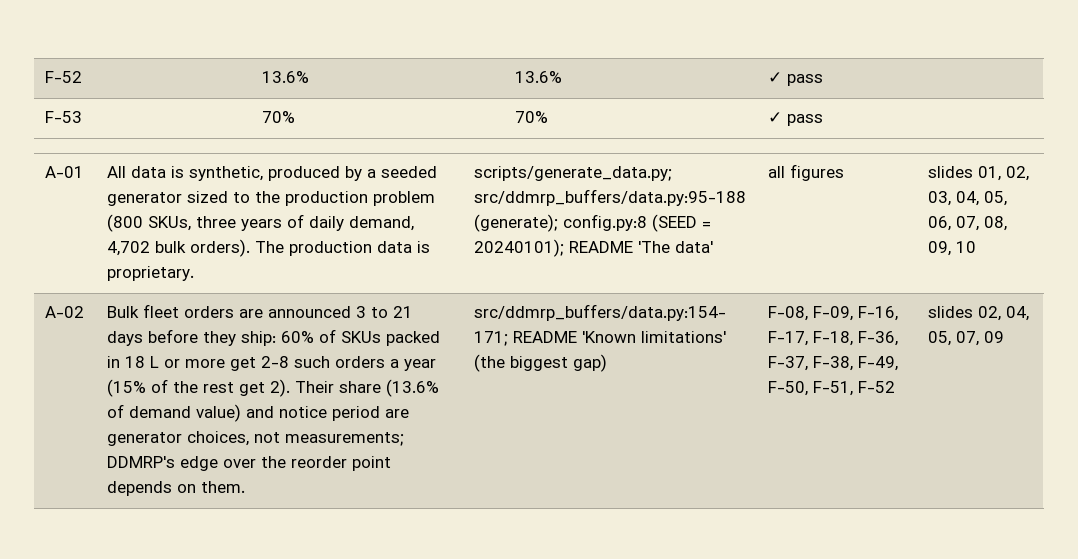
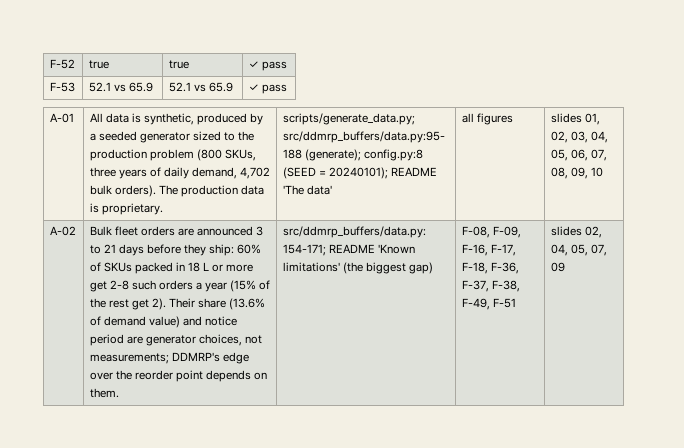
[45,71,83,83] [262,71,310,83] [515,71,563,83] F-52 | 13.6% | 13.6% -> [49,59,75,69] [88,60,109,69] [168,60,189,69] F-52 | true | true
[262,111,296,123] [515,111,549,123] 70% | 70% -> [88,82,153,92] [168,82,233,92] 52.1 vs 65.9 | 52.1 vs 65.9
[768,381,896,396] F-50, F-51, F-52 -> [492,298,516,308] F-51

